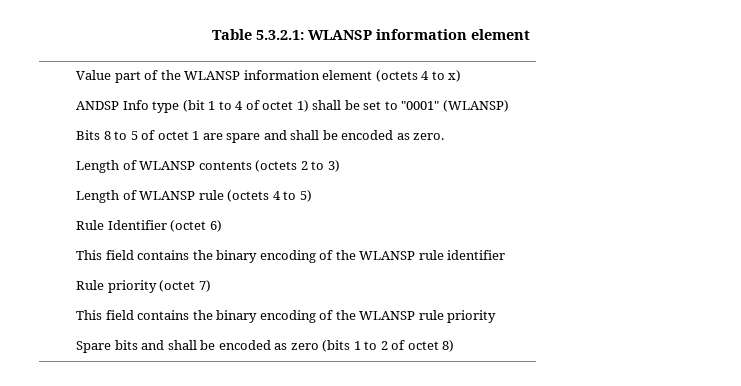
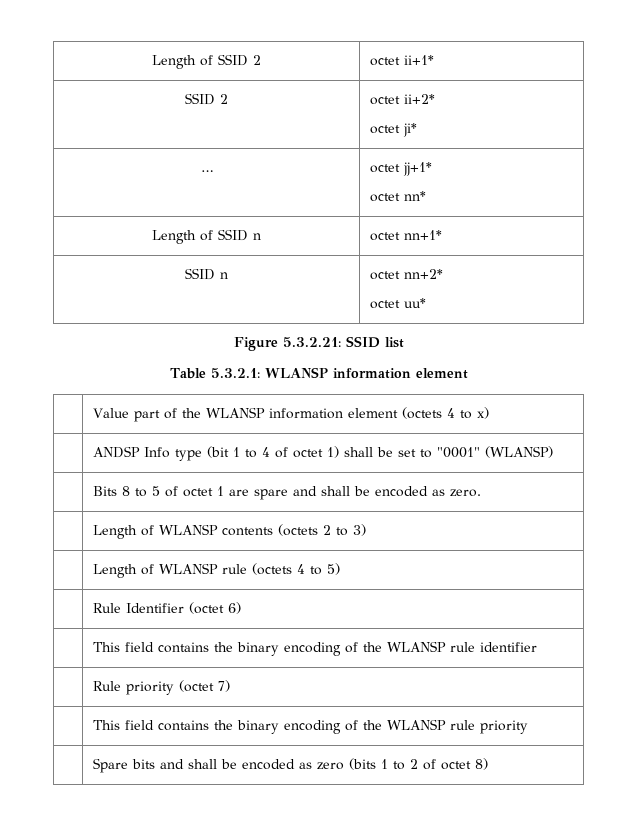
(211, 34) none -> [152,54,261,69] [369,55,434,66] [185,93,228,105] [369,94,435,105] [369,123,417,137] [200,170,213,172] [369,162,432,176] [369,191,426,202] [152,229,261,244] [369,230,442,241] [185,268,228,280] [369,269,443,280] [369,298,426,309] [233,336,404,351] Length of SSID 2 | octet ii+1* // SSID 2 | octet ii+2* // octet ji* // … | octet jj+1* // octet nn* // Length of SSID n | octet nn+1* // SSID n | octet nn+2* // octet uu* // Figure 5.3.2.21: SSID list //

